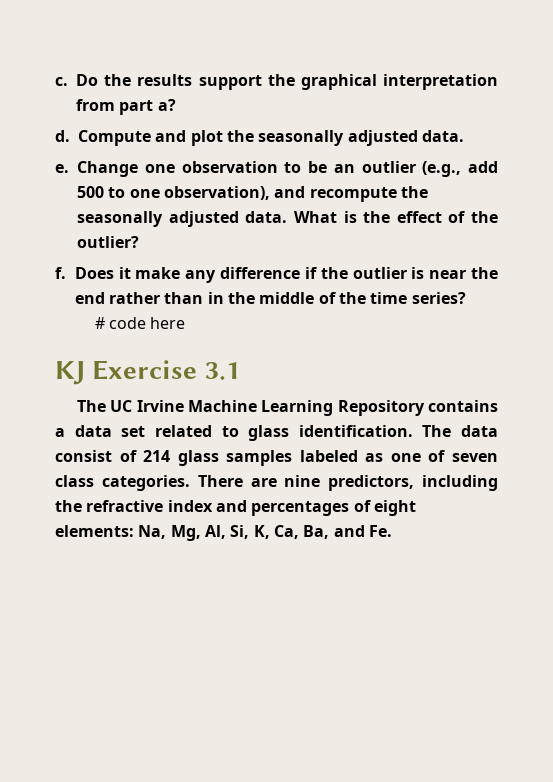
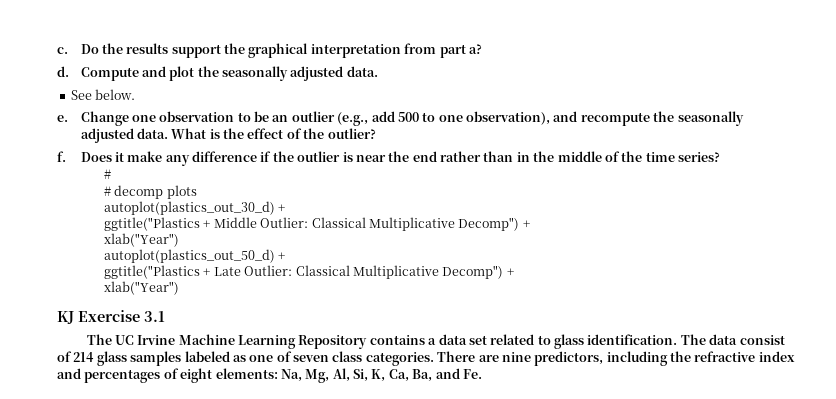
(464, 136) none -> [70,89,136,100] // See below.
[108,317,186,329] code here -> [103,185,197,199] [103,201,286,215] [103,217,530,231] [103,233,179,247] [103,249,286,263] [103,265,514,279] [103,281,179,295] // # decomp plots // autoplot(plastics_out_30_d) + // ggtitle("Plastics + Middle Outlier: Classical Multiplicative Decomp") + // xlab("Year") // autoplot(plastics_out_50_d) + // ggtitle("Plastics + Late Outlier: Classical Multiplicative Decomp") + // xlab("Year")

